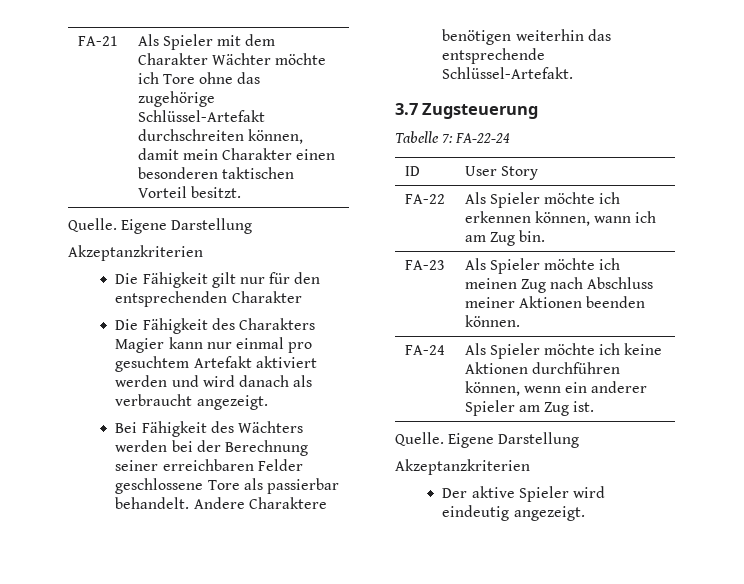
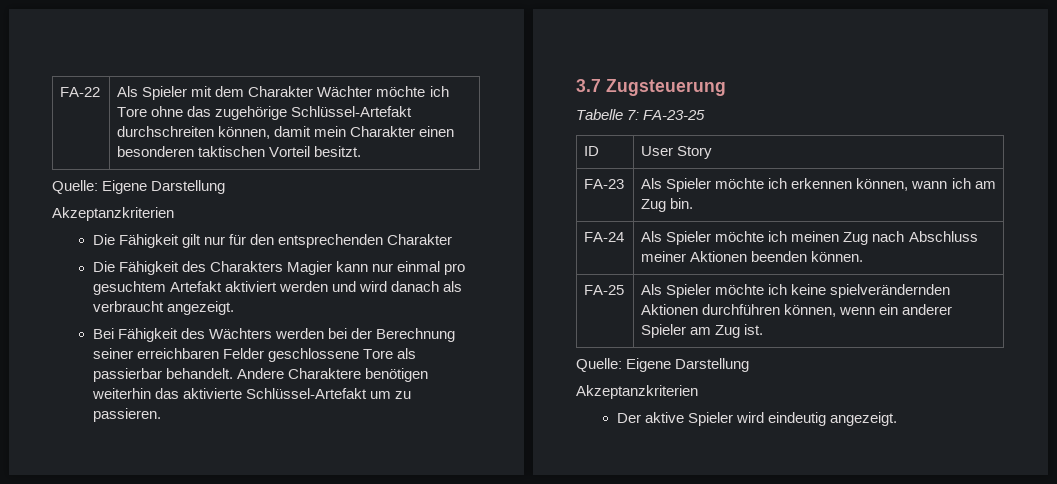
[77,36,118,46] FA-21 -> [60,87,101,97] FA-22
[68,218,117,232] Quelle. -> [52,180,98,194] Quelle:
[442,48,546,64] [442,67,574,79] entsprechende Schlüssel-Artefakt. -> [182,388,412,399] [92,408,161,422] aktivierte Schlüssel-Artefakt um zu passieren.
[455,133,511,143] FA-22-24 -> [643,110,706,120] FA-23-25
[404,194,445,204] FA-22 -> [584,179,625,189] FA-23
[404,260,445,270] FA-23 -> [584,232,625,242] FA-24
[404,345,445,355] FA-24 -> [584,285,625,295] FA-25
(663, 349) none -> [830,284,951,298] spielverändernden
[395,432,444,446] Quelle. -> [576,358,622,372] Quelle:

